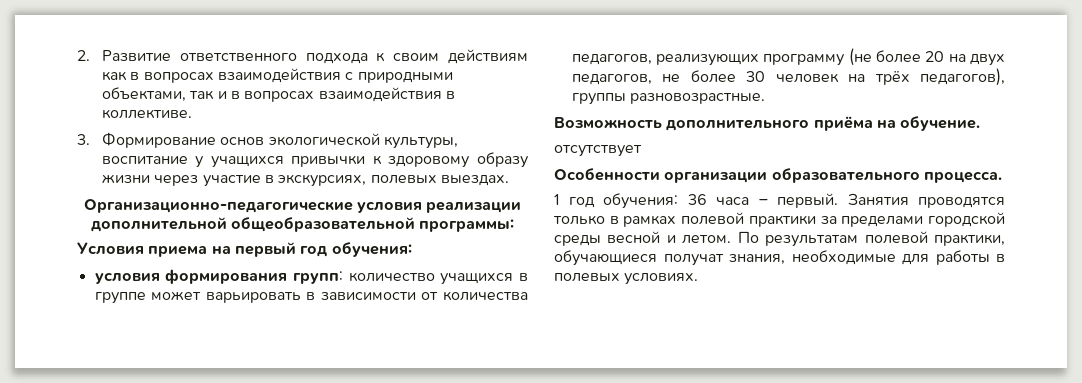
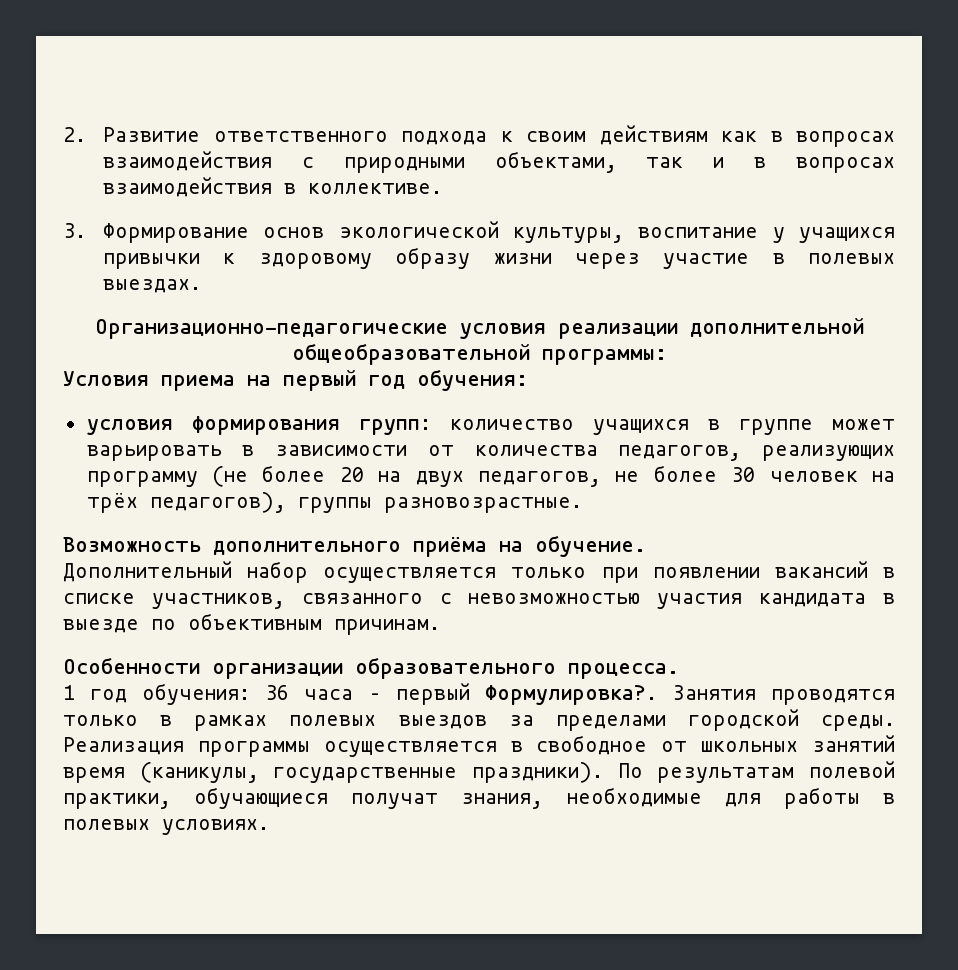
[278,174,367,187] экскурсиях, -> (785, 258) none
[554,145,642,157] отсутствует -> [63,561,895,583] [63,593,895,609] [63,613,440,635] Дополнительный набор осуществляется только при появлении вакансий в списке участников, связанного с невозможностью участия кандидата в выезде по объективным причинам.
[777,193,838,208] первый. -> [395,683,657,705] первый Формулировка?.
[681,212,816,227] полевой практики -> [289,715,487,729] полевых выездов
[554,231,732,246] среды весной и летом. -> [821,715,895,731] [63,735,895,757] [63,762,603,783] среды. Реализация программы осуществляется в свободное от школьных занятий время (каникулы, государственные праздники).

